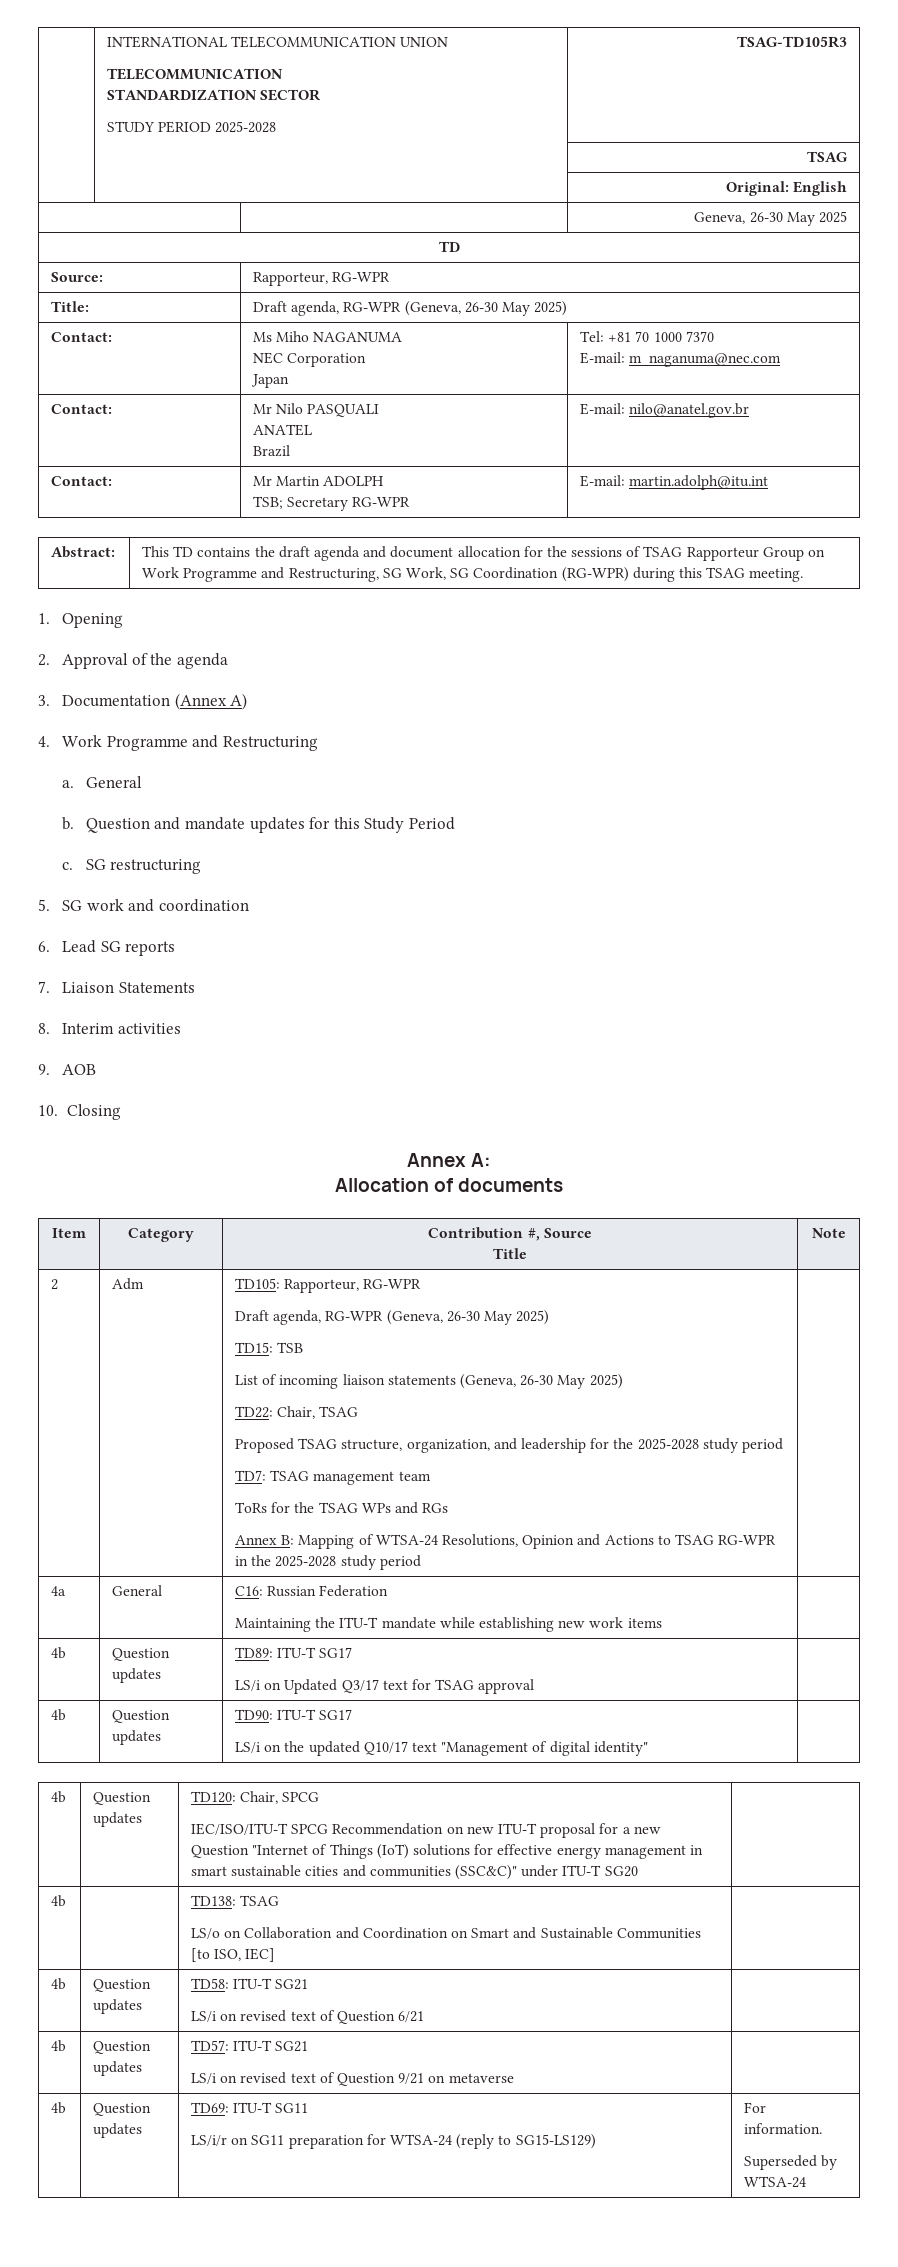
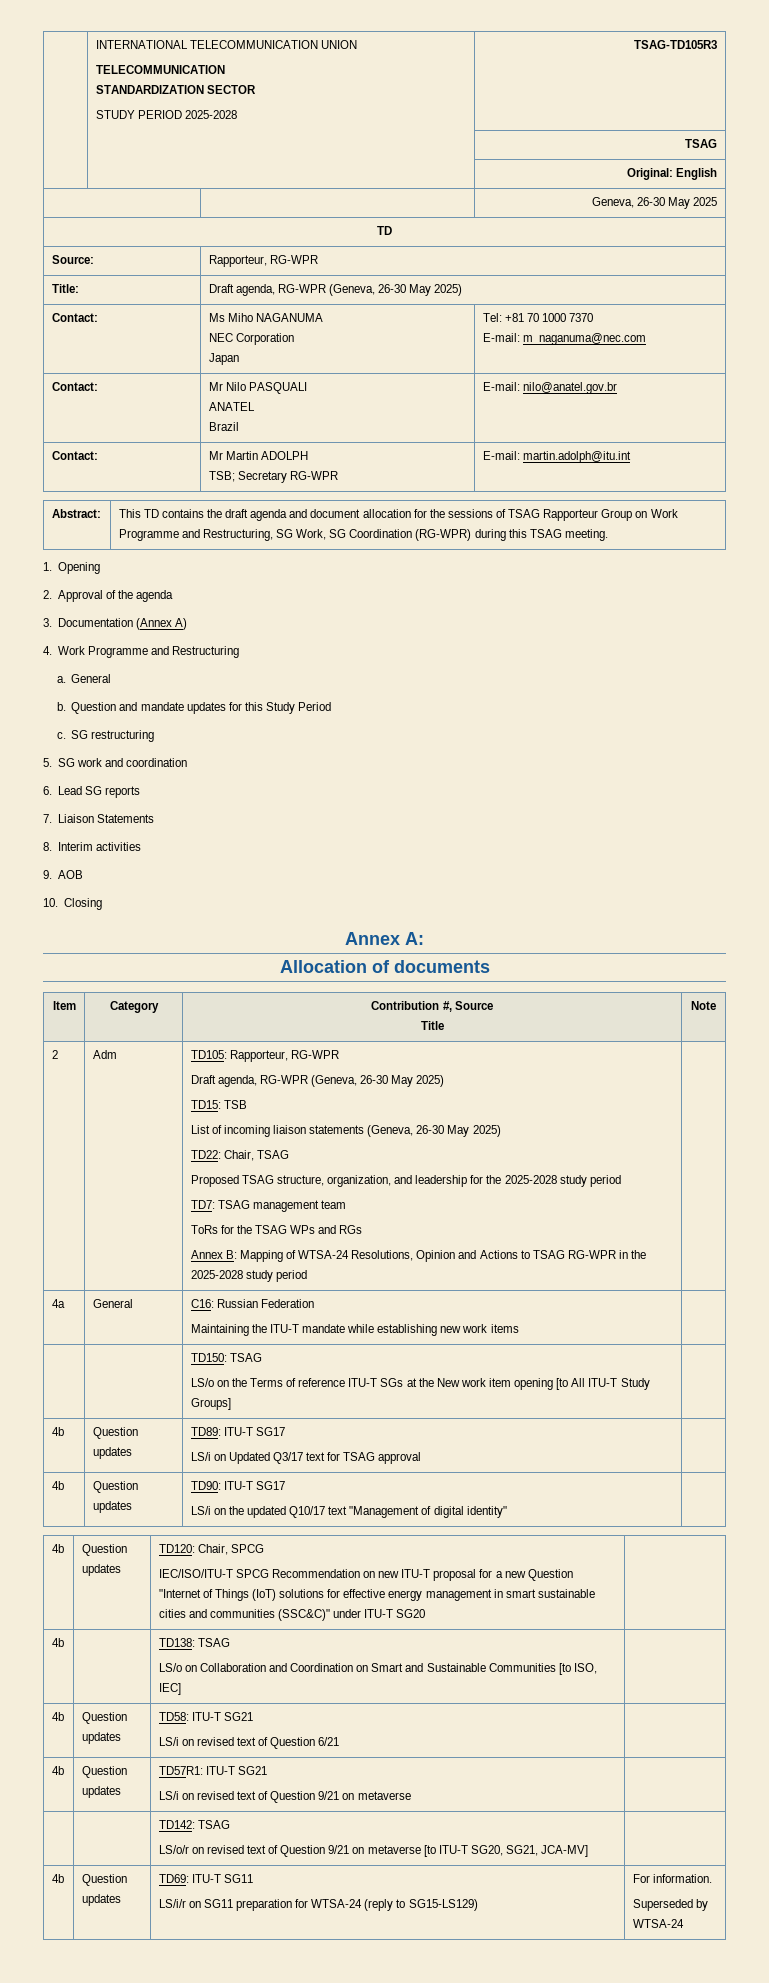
(662, 1623) none -> [190,1353,262,1362] [190,1378,650,1390] [190,1398,231,1410] // | | TD150: TSAG // LS/o on the Terms of reference ITU-T SGs at the New work item opening [to All ITU-T Study Groups] |
[191,2040,230,2051] TD57: -> [158,1766,203,1775] TD57R1:
(514, 2078) none -> [158,1820,230,1829] [158,1845,589,1857] // | | TD142: TSAG // LS/o/r on revised text of Question 9/21 on metaverse [to ITU-T SG20, SG21, JCA-MV] |

